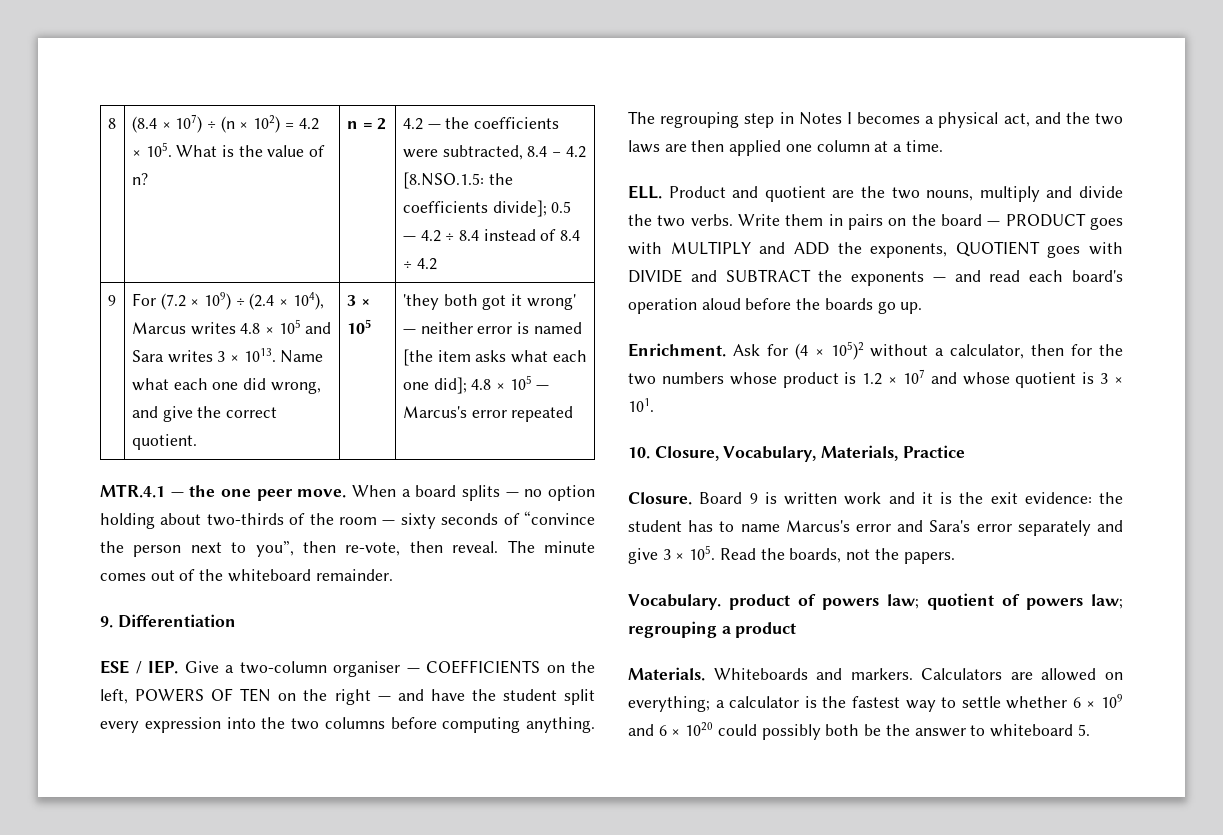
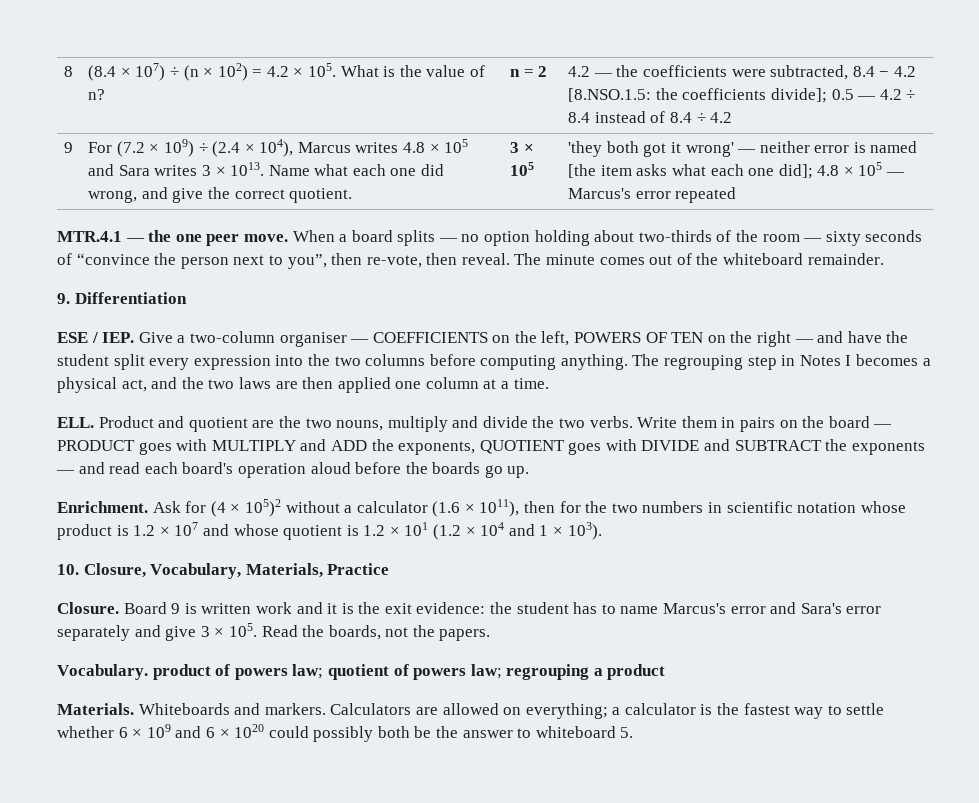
[950,344,1025,359] calculator, -> [356,499,520,517] calculator (1.6 × 1011),
(724, 378) none -> [708,501,857,513] in scientific notation
[1100,373,1123,384] [628,398,654,412] 3 × 101. -> [363,522,602,540] 1.2 × 101 (1.2 × 104 and 1 × 103).

